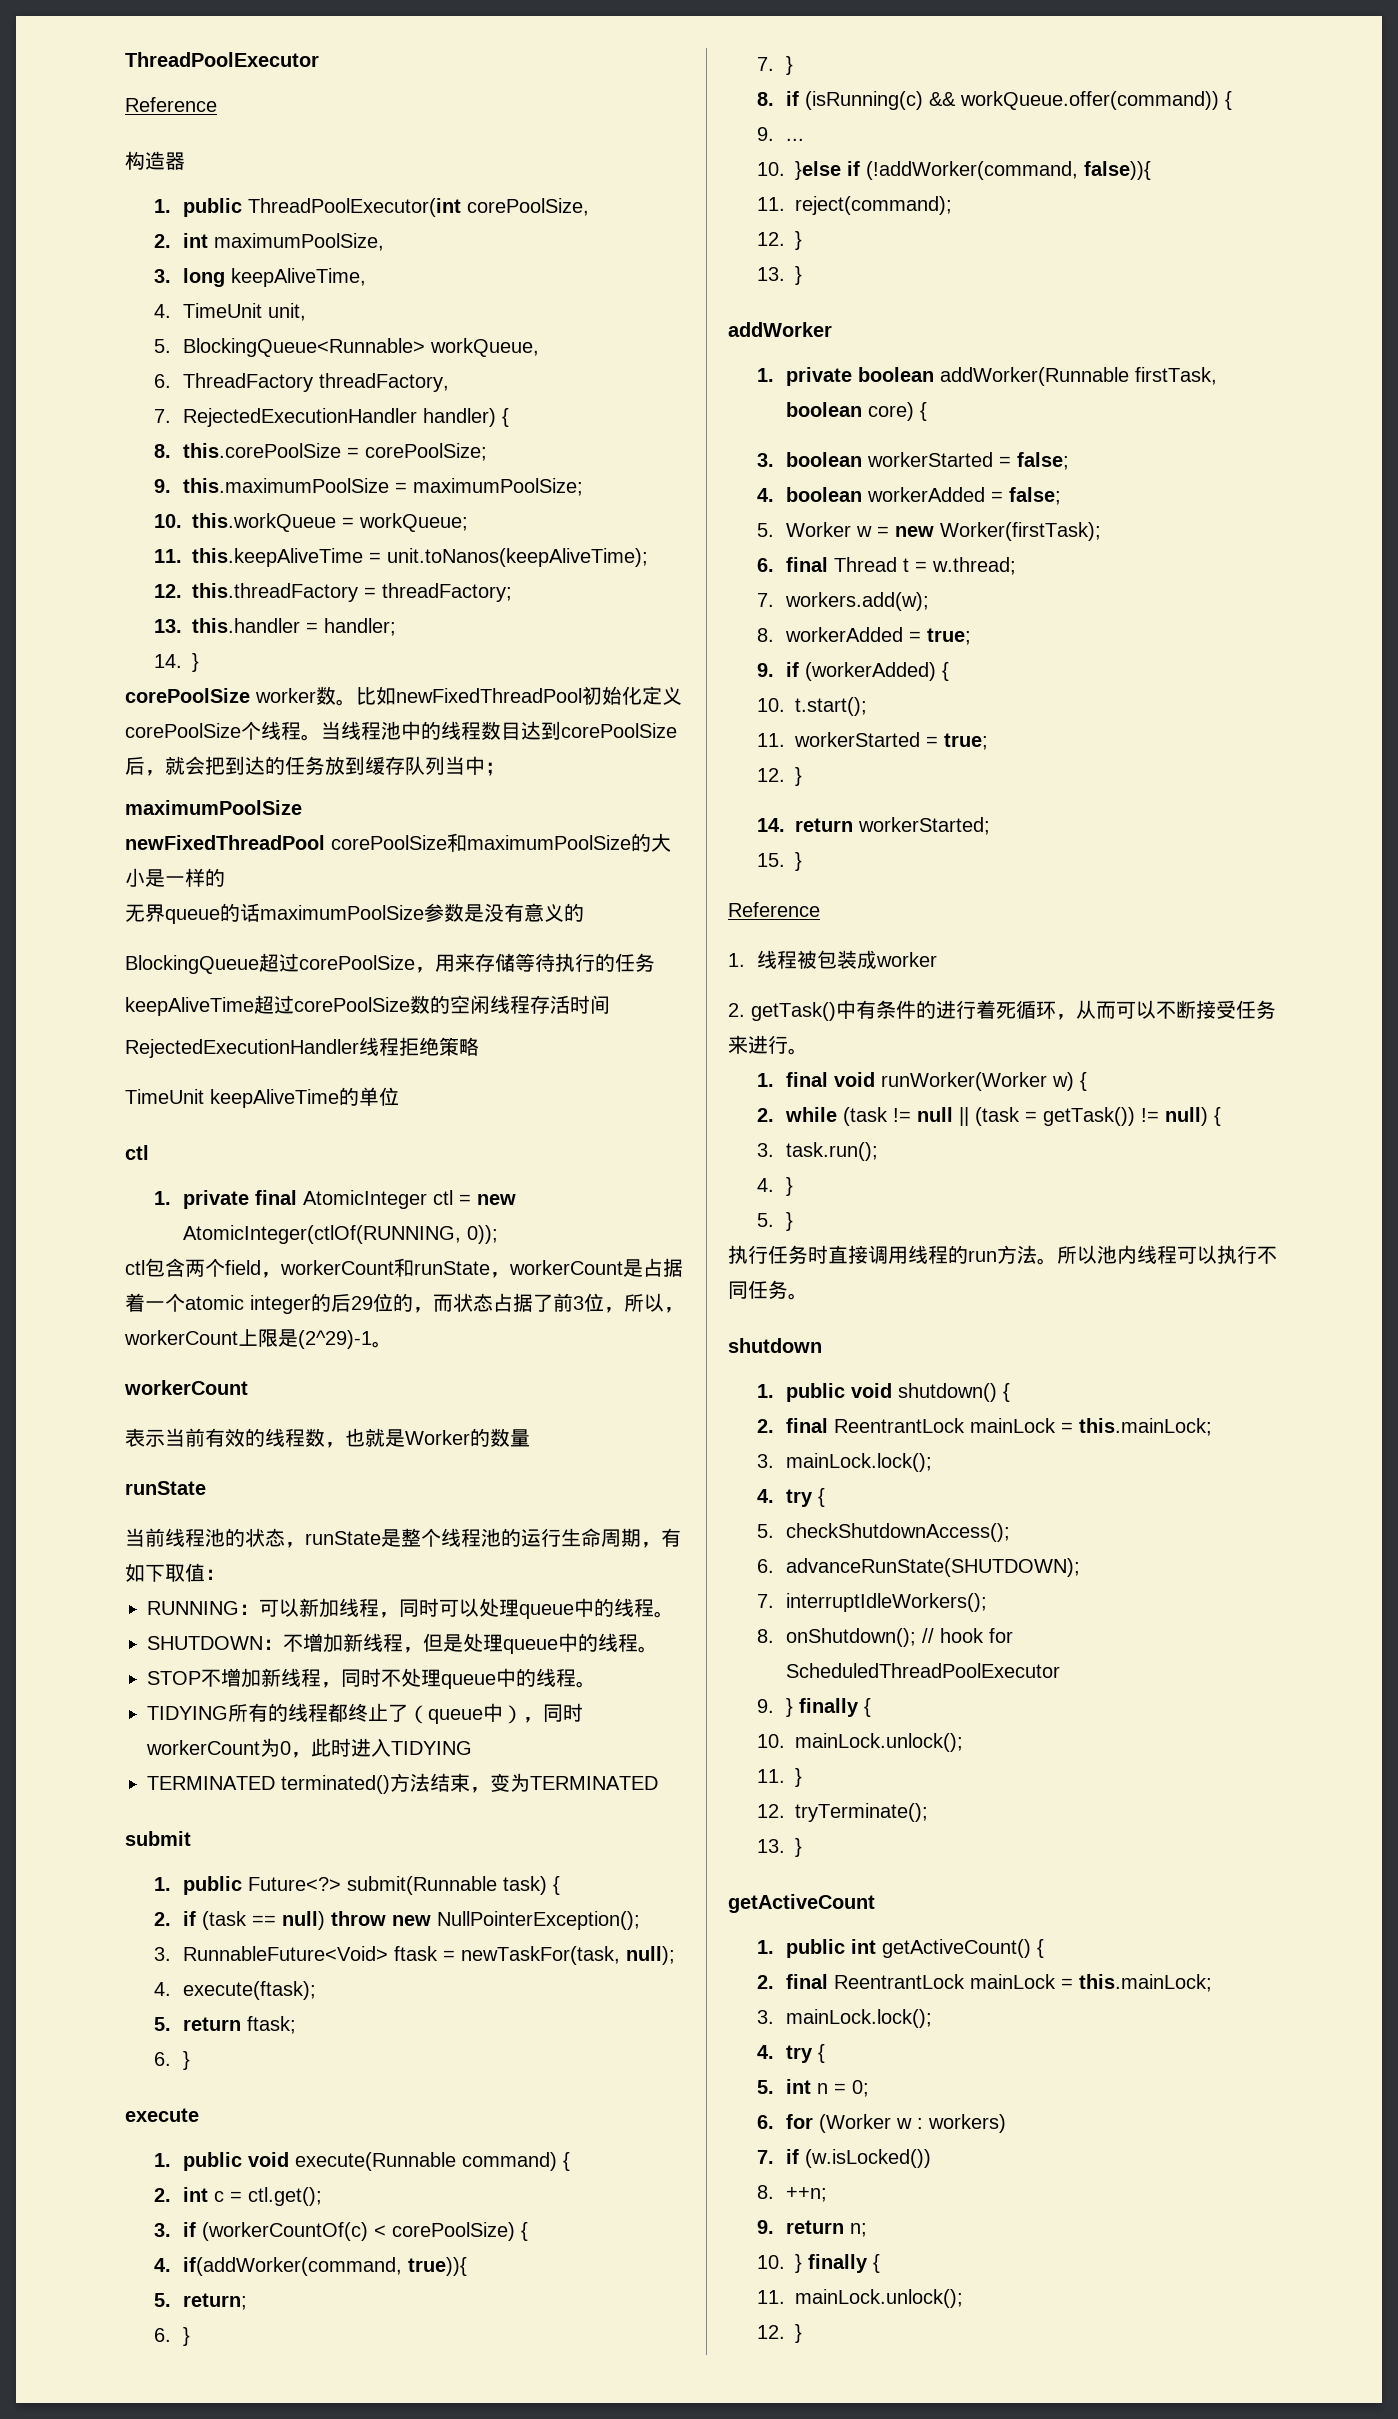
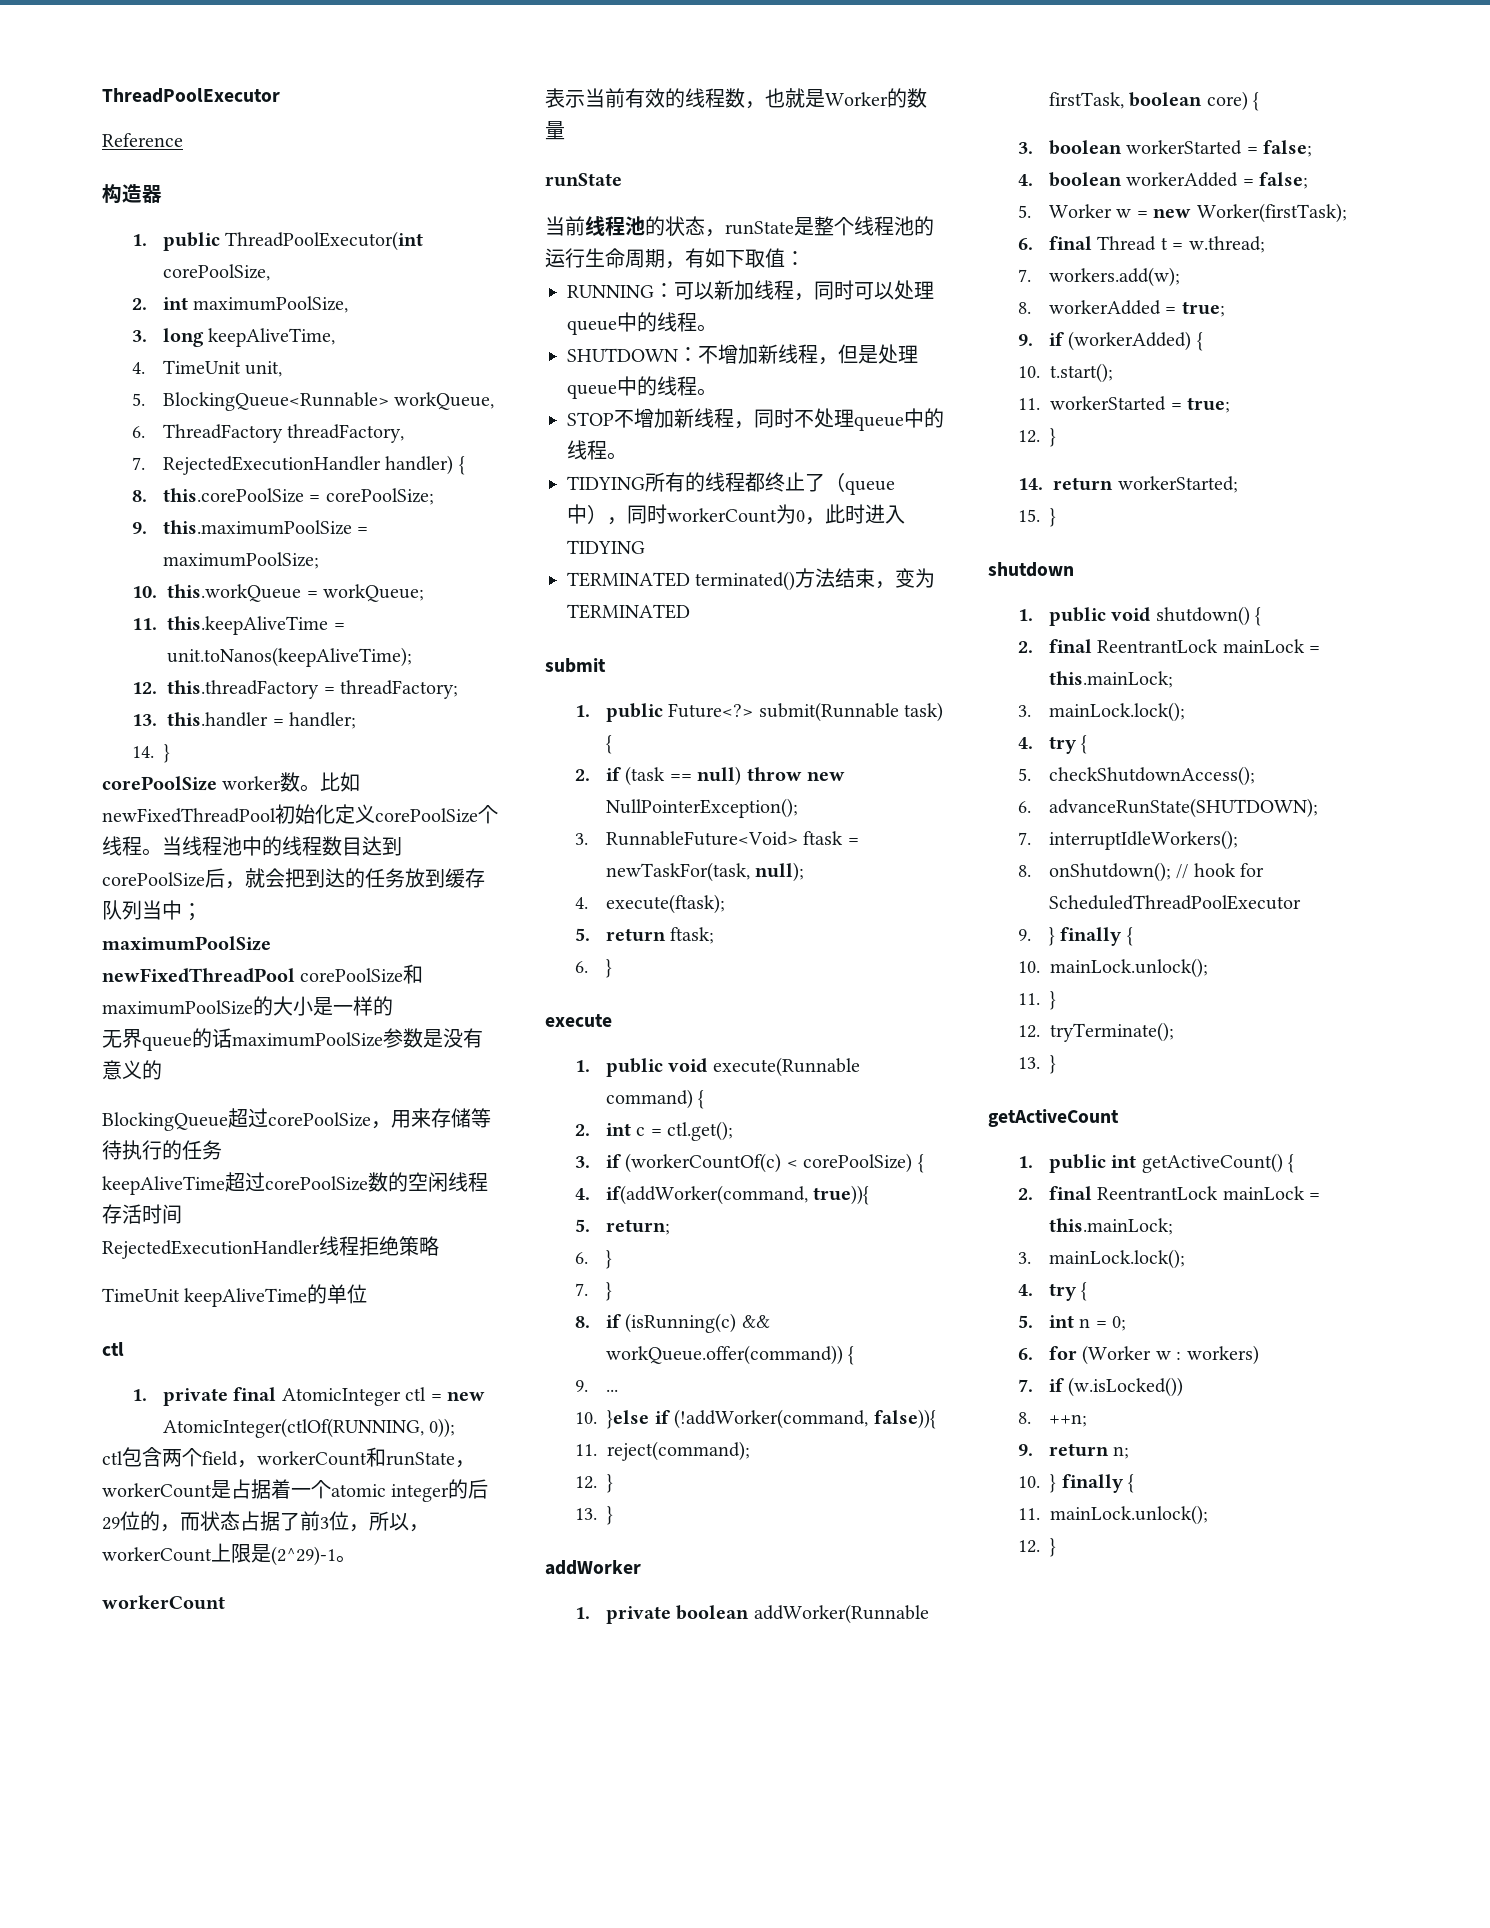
[728,902,820,917] [728,950,937,969] [728,1000,1276,1021] [728,1035,808,1055] [756,1072,1087,1091] [756,1107,1221,1126] [756,1142,878,1161] [756,1177,793,1196] [756,1212,793,1231] [728,1245,1277,1265] [728,1280,808,1300] // Reference // 1.线程被包装成worker // 2. getTask()中有条件的进行着死循环，从而可以不断接受任务来进行。 // 1. final void runWorker(Worker w) { // 2. while (task != null || (task = getTask()) != null) { // 3. task.run(); // 4. } // 5. } // 执行任务时直接调用线程的run方法。所以池内线程可以执行不同任务。 -> (1057, 517) none

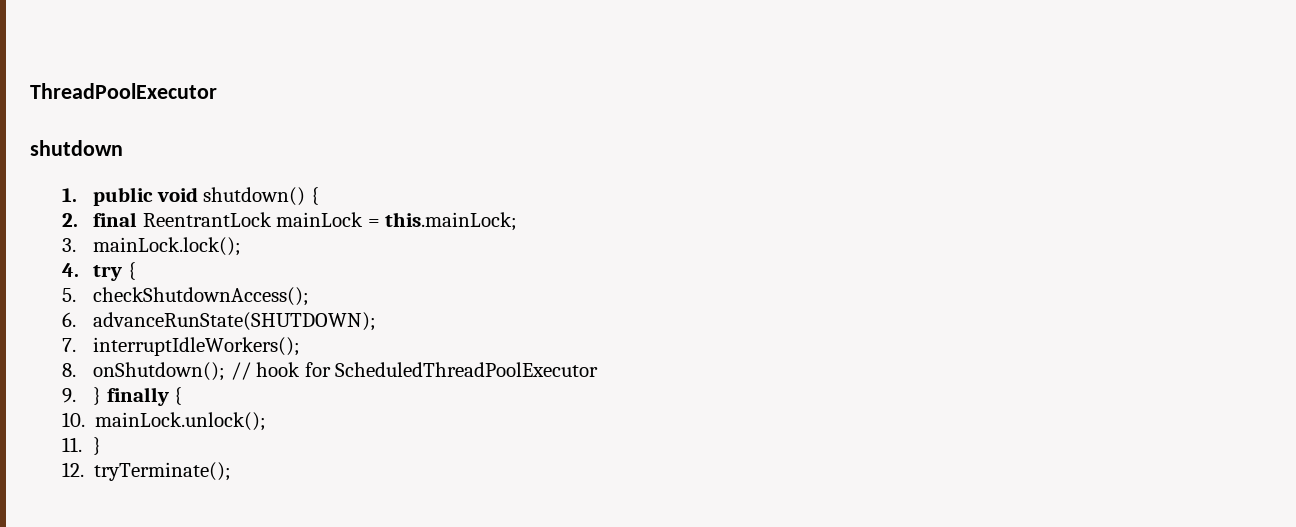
[102,133,183,147] [102,184,162,204] [132,231,424,251] [162,264,270,281] [132,296,349,313] [132,328,336,347] [132,360,283,377] [132,392,495,411] [132,424,405,443] [132,455,465,475] [132,488,434,505] [132,520,369,535] [162,552,319,569] [132,584,425,602] [132,616,345,635] [167,647,413,667] [132,680,459,699] [132,712,357,729] [132,744,171,763] [102,772,361,792] [102,804,498,824] [102,836,402,856] [102,868,485,889] [102,900,202,921] [102,936,271,951] [102,964,424,984] [102,996,393,1016] [102,1028,483,1051] [102,1060,162,1080] [102,1108,491,1131] [102,1140,222,1160] [102,1172,488,1195] [102,1204,182,1224] [102,1236,439,1259] [102,1284,368,1307] [102,1342,124,1356] [132,1387,485,1406] [162,1418,456,1438] [102,1447,475,1468] [102,1479,489,1502] [102,1511,429,1532] [102,1543,356,1566] [102,1595,225,1610] [545,88,927,109] [545,121,565,140] [545,173,622,187] [545,216,934,237] [545,248,805,269] [567,280,934,301] [567,312,717,335] [567,344,918,365] [567,376,717,399] [567,408,944,431] [567,440,627,460] [567,472,895,495] [567,504,905,525] [567,540,645,554] [567,568,936,591] [567,604,690,619] [545,658,606,673] [575,702,944,722] [605,735,612,754] [575,766,845,786] [605,798,798,818] [575,831,859,846] [605,862,805,882] [575,894,725,914] [575,927,715,944] [575,959,612,978] [545,1014,612,1027] [575,1057,860,1077] [605,1089,705,1109] [575,1121,734,1141] [575,1153,924,1173] [575,1185,870,1205] [575,1219,670,1235] [575,1250,612,1269] [575,1282,612,1301] [575,1313,770,1333] [605,1345,855,1365] [575,1380,618,1392] [575,1409,936,1429] [575,1441,751,1461] [575,1474,614,1493] [575,1506,614,1525] [545,1560,641,1575] [575,1604,929,1624] [1048,91,1260,111] [1018,140,1313,157] [1018,172,1309,189] [1018,203,1347,223] [1018,236,1265,253] [1018,267,1180,287] [1018,300,1225,317] [1018,331,1203,351] [1018,363,1114,383] [1018,396,1231,413] [1018,428,1057,447] [1018,476,1238,493] [1018,508,1057,527] // Reference // 构造器 // 1. public ThreadPoolExecutor(int corePoolSize, // 2. int maximumPoolSize, // 3. long keepAliveTime, // 4. TimeUnit unit, // 5. BlockingQueue<Runnable> workQueue, // 6. ThreadFactory threadFactory, // 7. RejectedExecutionHandler handler) { // 8. this.corePoolSize = corePoolSize; // 9. this.maximumPoolSize = maximumPoolSize; // 10. this.workQueue = workQueue; // 11. this.keepAliveTime = unit.toNanos(keepAliveTime); // 12. this.threadFactory = threadFactory; // 13. this.handler = handler; // 14. } // corePoolSize worker数。比如newFixedThreadPool初始化定义corePoolSize个线程。当线程池中的线程数目达到corePoolSize后，就会把到达的任务放到缓存队列当中； // maximumPoolSize // newFixedThreadPool corePoolSize和maximumPoolSize的大小是一样的 // 无界queue的话maximumPoolSize参数是没有意义的 // BlockingQueue超过corePoolSize，用来存储等待执行的任务 // keepAliveTime超过corePoolSize数的空闲线程存活时间 // RejectedExecutionHandler线程拒绝策略 // TimeUnit keepAliveTime的单位 // ctl // 1. private final AtomicInteger ctl = new AtomicInteger(ctlOf(RUNNING, 0)); // ctl包含两个field，workerCount和runState，workerCount是占据着一个atomic integer的后29位的，而状态占据了前3位，所以，workerCount上限是(2^29)-1。 // workerCount // 表示当前有效的线程数，也就是Worker的数量 // runState // 当前线程池的状态，runState是整个线程池的运行生命周期，有如下取值： // RUNNING：可以新加线程，同时可以处理queue中的线程。 // SHUTDOWN：不增加新线程，但是处理queue中的线程。 // STOP不增加新线程，同时不处理queue中的线程。 // TIDYING所有的线程都终止了（queue中），同时workerCount为0，此时进入TIDYING // TERMINATED terminated()方法结束，变为TERMINATED // submit // 1. public Future<?> submit(Runnable task) { // 2. if (task == null) throw new NullPointerException(); // 3. RunnableFuture<Void> ftask = newTaskFor(task, null); // 4. execute(ftask); // 5. return ftask; // 6. } // execute // 1. public void execute(Runnable command) { // 2. int c = ctl.get(); // 3. if (workerCountOf(c) < corePoolSize) { // 4. if(addWorker(command, true)){ // 5. return; // 6. } // 7. } // 8. if (isRunning(c) && workQueue.offer(command)) { // 9. ... // 10. }else if (!addWorker(command, false)){ // 11. reject(command); // 12. } // 13. } // addWorker // 1. private boolean addWorker(Runnable firstTask, boolean core) { // 3. boolean workerStarted = false; // 4. boolean workerAdded = false; // 5. Worker w = new Worker(firstTask); // 6. final Thread t = w.thread; // 7. workers.add(w); // 8. workerAdded = true; // 9. if (workerAdded) { // 10. t.start(); // 11. workerStarted = true; // 12. } // 14. return workerStarted; // 15. } -> (217, 91) none
[1018,1055,1057,1074] [988,1109,1119,1127] [1018,1153,1295,1173] [1018,1186,1321,1200] [1048,1218,1173,1235] [1018,1249,1185,1269] [1018,1282,1088,1301] [1018,1315,1127,1331] [1018,1345,1259,1365] [1018,1377,1184,1397] [1018,1412,1087,1427] [1018,1443,1130,1459] [1018,1474,1135,1493] [1018,1505,1209,1525] [1018,1538,1057,1557] // 13. } // getActiveCount // 1. public int getActiveCount() { // 2. final ReentrantLock mainLock = this.mainLock; // 3. mainLock.lock(); // 4. try { // 5. int n = 0; // 6. for (Worker w : workers) // 7. if (w.isLocked()) // 8. ++n; // 9. return n; // 10. } finally { // 11. mainLock.unlock(); // 12. } -> (231, 471) none

